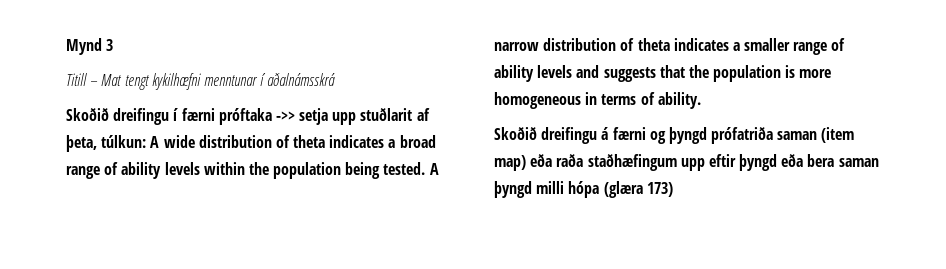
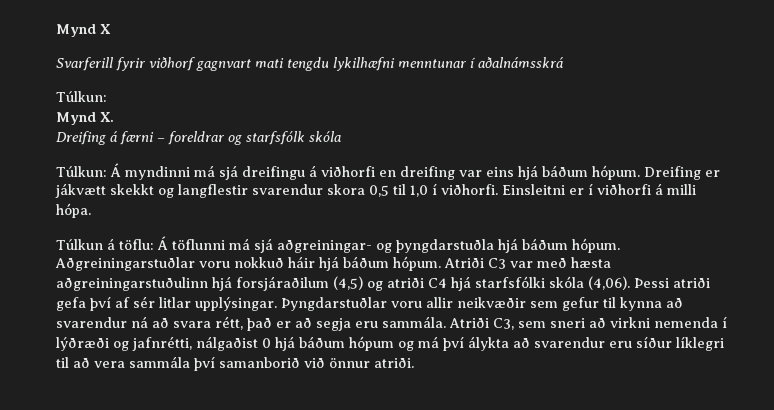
[66,38,114,55] [66,73,336,90] [66,108,430,125] [66,135,436,152] [66,162,439,179] [494,38,846,55] [494,65,832,82] [494,92,701,109] [494,127,855,144] [494,154,879,171] [494,181,673,198] Mynd 3 // Titill – Mat tengt kykilhæfni menntunar í aðalnámsskrá // Skoðið dreifingu í færni próftaka ->> setja upp stuðlarit af þeta, túlkun: A wide distribution of theta indicates a broad range of ability levels within the population being tested. A narrow distribution of theta indicates a smaller range of ability levels and suggests that the population is more homogeneous in terms of ability. // Skoðið dreifingu á færni og þyngd prófatriða saman (item map) eða raða staðhæfingum upp eftir þyngd eða bera saman þyngd milli hópa (glæra 173) -> [56,24,111,37] [56,57,563,71] [56,91,107,102] [56,112,114,125] [56,131,341,145] [56,163,720,180] [55,183,696,198] [56,203,91,218] [56,236,620,253] [55,256,611,271] [56,276,710,291] [56,296,683,311] [56,316,727,331] [56,336,724,351] [56,356,414,371] Mynd X // Svarferill fyrir viðhorf gagnvart mati tengdu lykilhæfni menntunar í aðalnámsskrá // Túlkun: // Mynd X. // Dreifing á færni – foreldrar og starfsfólk skóla // Túlkun: Á myndinni má sjá dreifingu á viðhorfi en dreifing var eins hjá báðum hópum. Dreifing er jákvætt skekkt og langflestir svarendur skora 0,5 til 1,0 í viðhorfi. Einsleitni er í viðhorfi á milli hópa. // Túlkun á töflu: Á töflunni má sjá aðgreiningar- og þyngdarstuðla hjá báðum hópum. Aðgreiningarstuðlar voru nokkuð háir hjá báðum hópum. Atriði C3 var með hæsta aðgreiningarstuðulinn hjá forsjáraðilum (4,5) og atriði C4 hjá starfsfólki skóla (4,06). Þessi atriði gefa því af sér litlar upplýsingar. Þyngdarstuðlar voru allir neikvæðir sem gefur til kynna að svarendur ná að svara rétt, það er að segja eru sammála. Atriði C3, sem sneri að virkni nemenda í lýðræði og jafnrétti, nálgaðist 0 hjá báðum hópum og má því álykta að svarendur eru síður líklegri til að vera sammála því samanborið við önnur atriði.

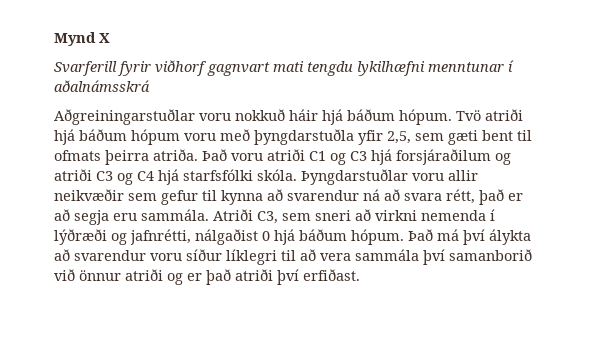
[56,91,107,102] [56,112,114,125] [56,131,341,145] [56,163,720,180] [55,183,696,198] [56,203,91,218] [56,236,620,253] Túlkun: // Mynd X. // Dreifing á færni – foreldrar og starfsfólk skóla // Túlkun: Á myndinni má sjá dreifingu á viðhorfi en dreifing var eins hjá báðum hópum. Dreifing er jákvætt skekkt og langflestir svarendur skora 0,5 til 1,0 í viðhorfi. Einsleitni er í viðhorfi á milli hópa. // Túlkun á töflu: Á töflunni má sjá aðgreiningar- og þyngdarstuðla hjá báðum hópum. -> (150, 86) none
[444,257,611,269] [56,277,208,291] Atriði C3 var með hæsta aðgreiningarstuðulinn -> [456,109,523,121] [54,129,532,145] [54,149,367,165] Tvö atriði hjá báðum hópum voru með þyngdarstuðla yfir 2,5, sem gæti bent til ofmats þeirra atriða. Það voru atriði C1 og C3
[333,276,363,290] (4,5) -> (491, 157) none
(424, 283) none -> [96,171,133,185] C3 og
[549,276,710,290] [56,296,277,311] skóla (4,06). Þessi atriði gefa því af sér litlar upplýsingar. -> [257,169,297,181] skóla.
[349,336,414,351] hópum og -> [351,229,433,245] hópum. Það
[609,341,632,348] eru -> [150,253,182,261] voru
[374,358,414,368] atriði. -> [125,269,360,285] atriði og er það atriði því erfiðast.

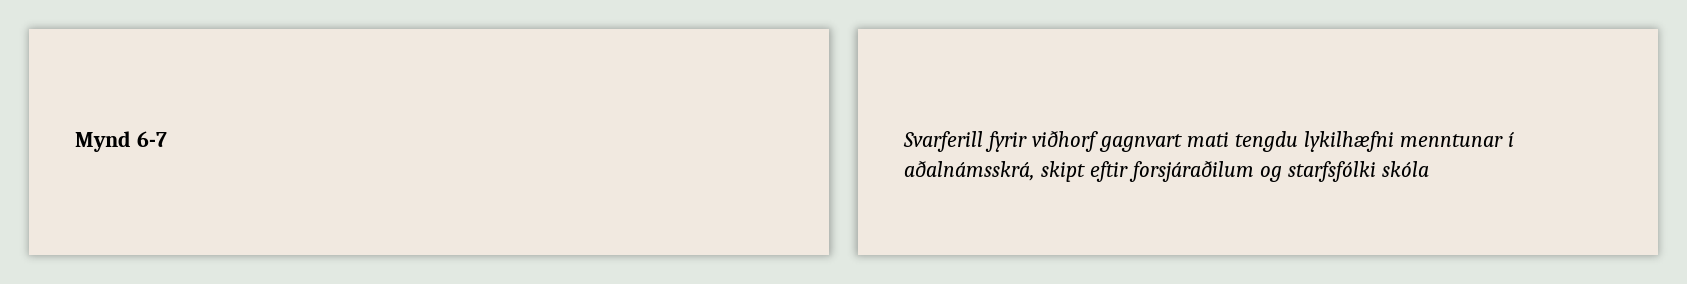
[99,33,110,43] X -> [136,131,167,147] 6-7
[54,80,150,92] [54,109,523,125] [54,129,532,145] [54,149,511,165] [54,169,478,185] [54,189,523,205] [54,209,495,225] [54,229,531,245] [54,249,532,265] [54,269,360,285] aðalnámsskrá // Aðgreiningarstuðlar voru nokkuð háir hjá báðum hópum. Tvö atriði hjá báðum hópum voru með þyngdarstuðla yfir 2,5, sem gæti bent til ofmats þeirra atriða. Það voru atriði C1 og C3 hjá forsjáraðilum og atriði C3 og C4 hjá starfsfólki skóla. Þyngdarstuðlar voru allir neikvæðir sem gefur til kynna að svarendur ná að svara rétt, það er að segja eru sammála. Atriði C3, sem sneri að virkni nemenda í lýðræði og jafnrétti, nálgaðist 0 hjá báðum hópum. Það má því álykta að svarendur voru síður líklegri til að vera sammála því samanborið við önnur atriði og er það atriði því erfiðast. -> [904,160,1429,182] aðalnámsskrá, skipt eftir forsjáraðilum og starfsfólki skóla

